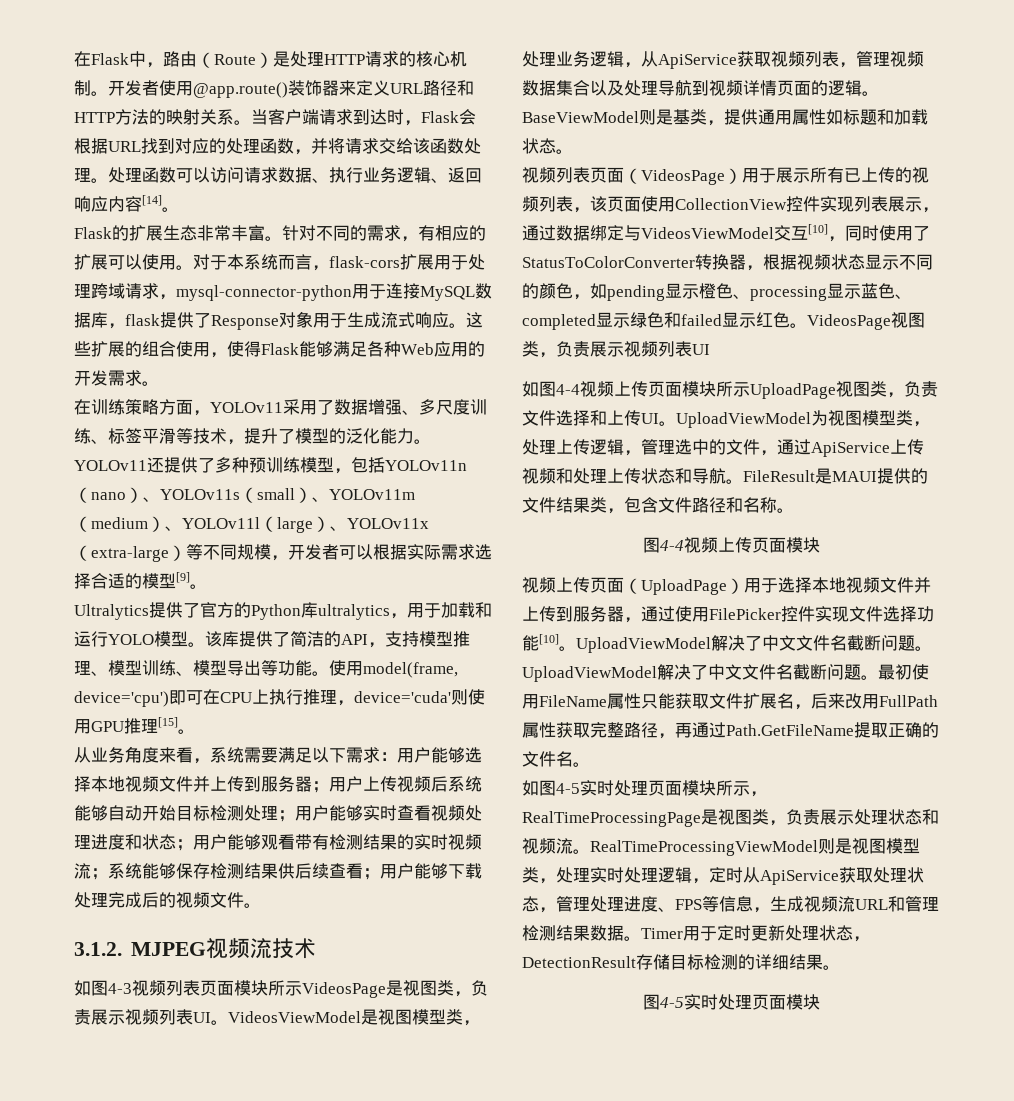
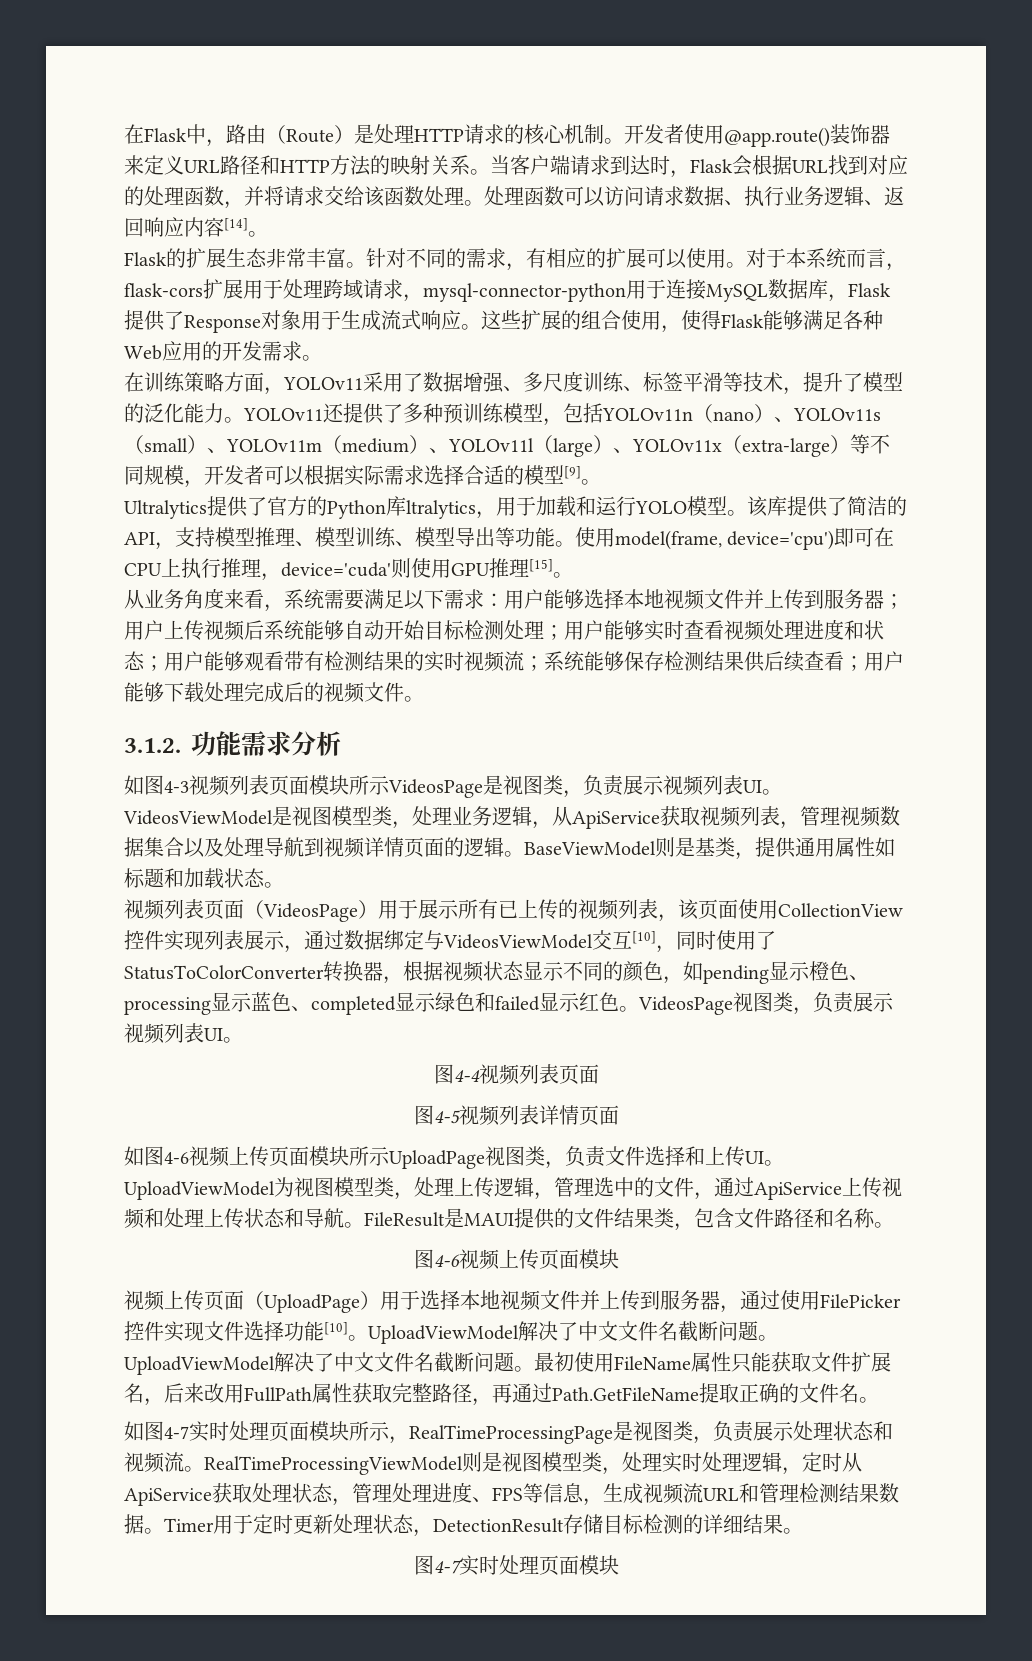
[125,314,160,326] flask -> [848,283,891,297] Flask
[318,604,390,620] ultralytics -> [406,500,476,519] ltralytics
[130,938,316,959] MJPEG视频流技术 -> [191,731,341,756] 功能需求分析
[522,381,580,397] // 如图4-4 -> [223,1037,243,1043] [433,1064,599,1085] [413,1105,619,1126] [124,1146,189,1166] 。 // 图4-4视频列表页面 // 图4-5视频列表详情页面 // 如图4-6
[659,540,684,551] 4-4 -> [433,1254,460,1267] 4-6
[556,783,580,794] 4-5 -> [164,1426,189,1439] 4-7
[659,997,684,1008] 4-5 -> [433,1560,461,1574] 4-7

